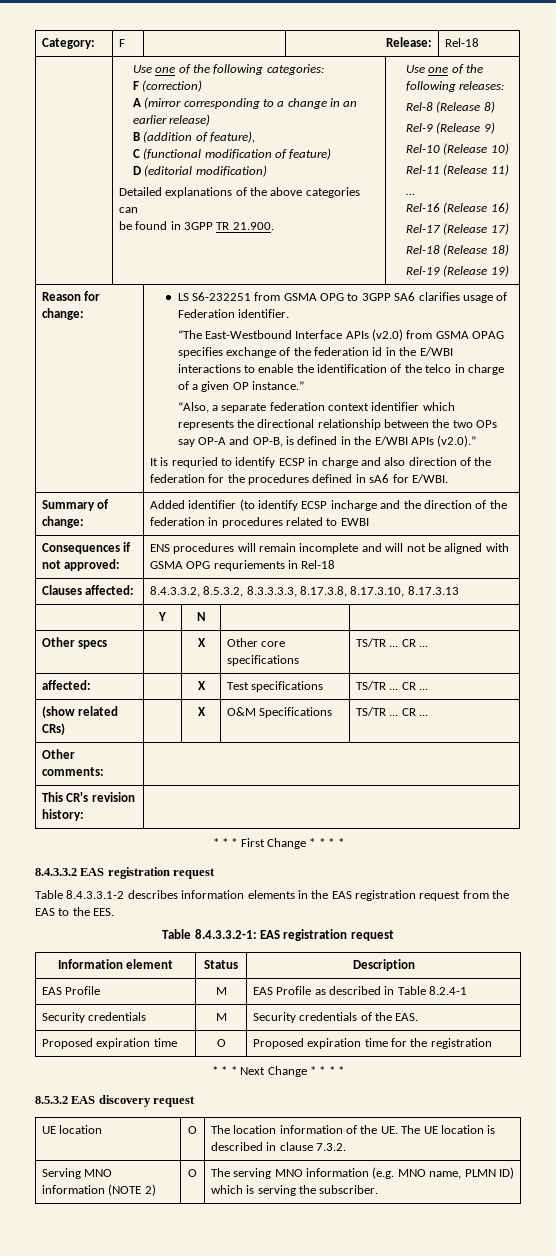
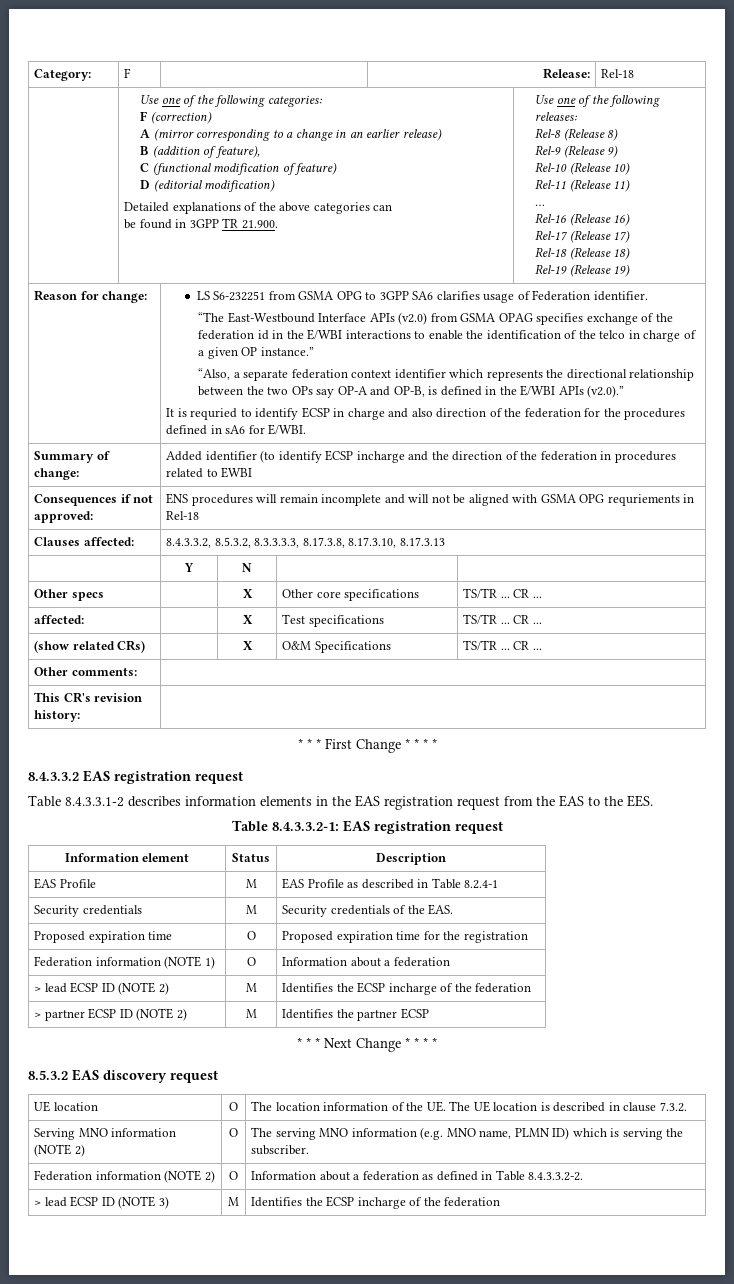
(492, 1043) none -> [34,956,215,969] [246,957,256,966] [282,957,450,967] [34,982,169,995] [245,983,257,992] [282,982,532,995] [34,1008,187,1021] [245,1009,257,1018] [282,1008,429,1021] // Federation information (NOTE 1) | O | Information about a federation // > lead ECSP ID (NOTE 2) | M | Identifies the ECSP incharge of the federation // > partner ECSP ID (NOTE 2) | M | Identifies the partner ECSP
(379, 1189) none -> [34,1170,215,1183] [229,1171,238,1180] [251,1170,584,1181] [34,1196,169,1209] [228,1197,239,1206] [251,1196,501,1209] // Federation information (NOTE 2) | O | Information about a federation as defined in Table 8.4.3.3.2-2. // > lead ECSP ID (NOTE 3) | M | Identifies the ECSP incharge of the federation

